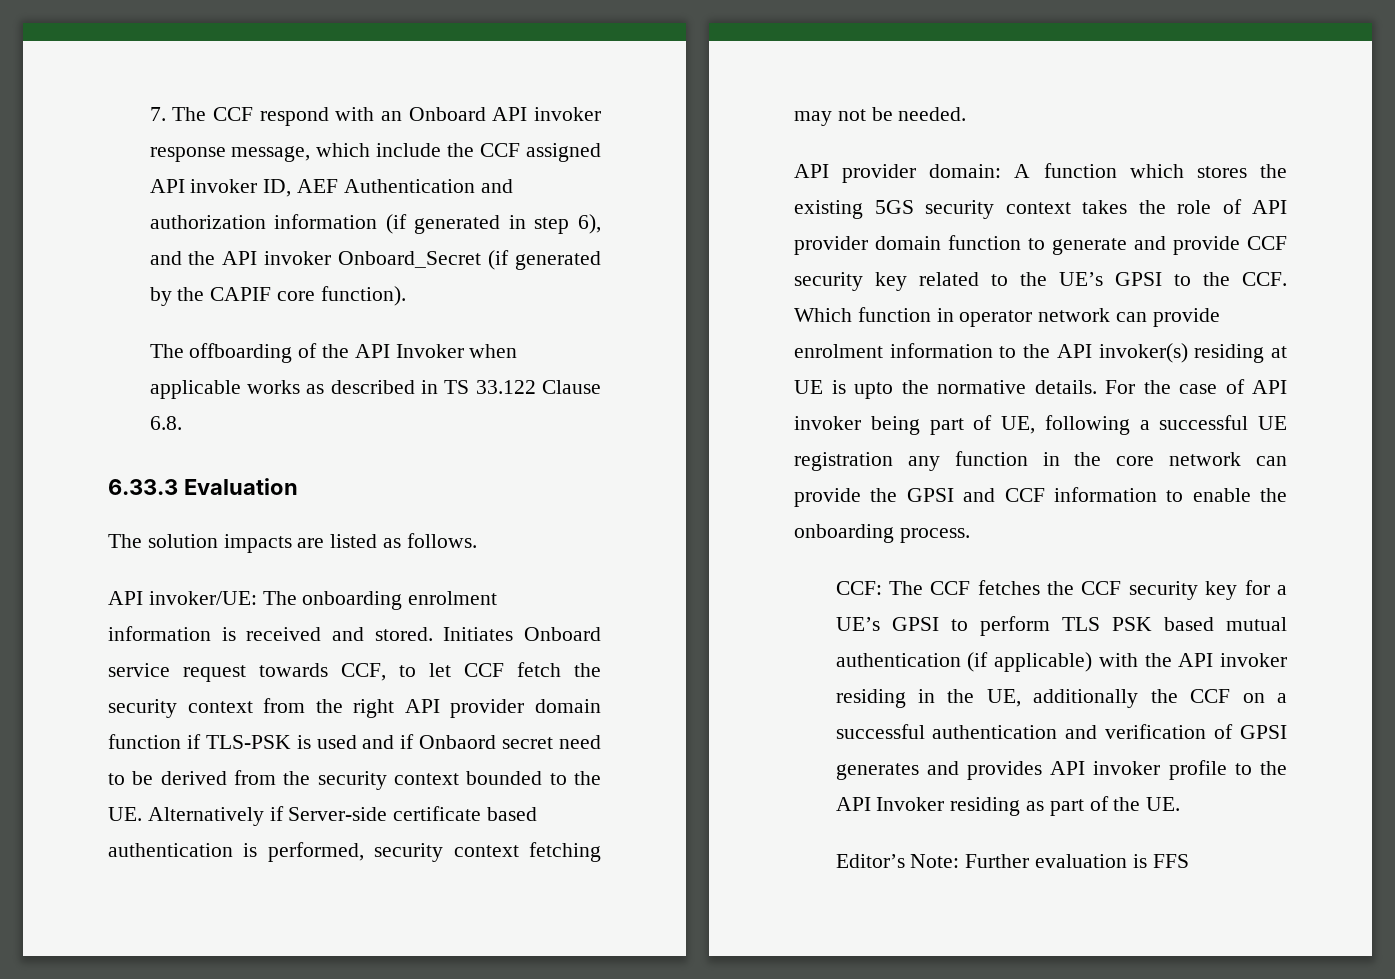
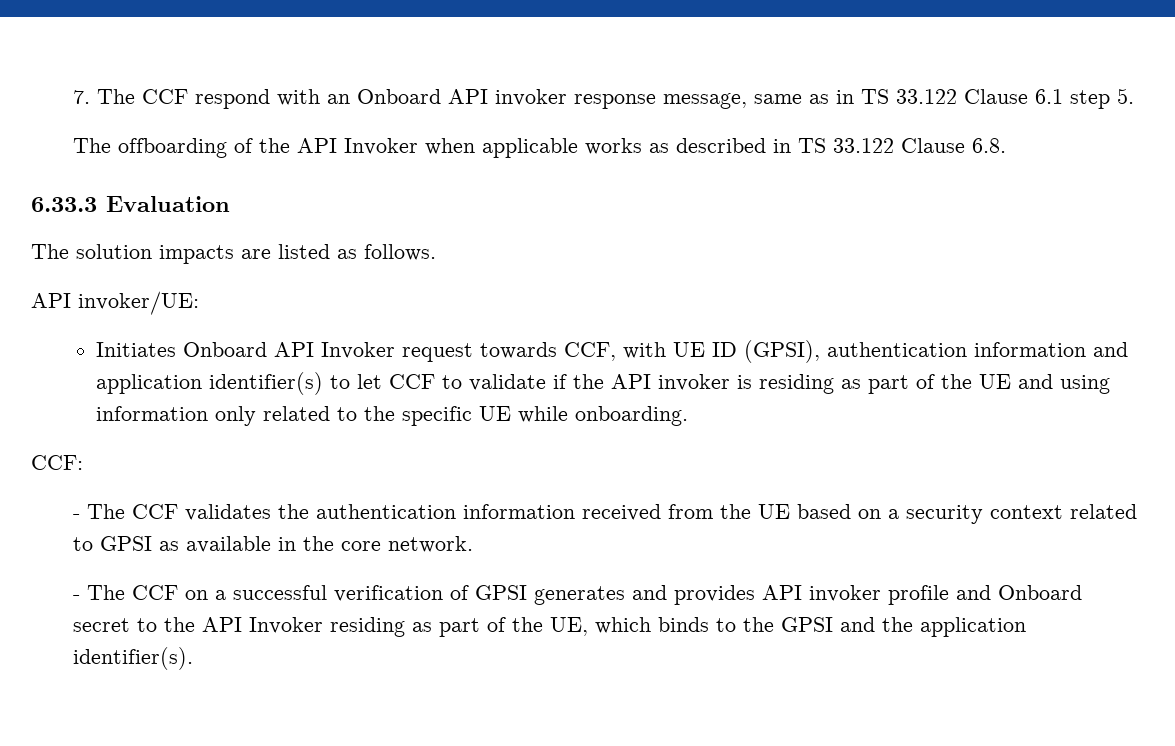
[316,143,601,162] [149,179,513,197] [149,214,601,234] [149,250,601,270] [149,286,406,306] which include the CCF assigned API invoker ID, AEF Authentication and authorization information (if generated in step 6), and the API invoker Onboard_Secret (if generated by the CAPIF core function). -> [753,88,1134,109] same as in TS 33.122 Clause 6.1 step 5.
[262,591,498,610] [108,626,601,641] [108,662,601,682] [108,698,601,718] [108,734,602,749] [108,770,601,790] [108,806,538,826] [108,842,601,862] [794,107,967,126] [794,163,1287,183] [794,199,1287,219] [794,235,1287,255] [794,272,1287,291] [794,307,1220,327] [794,343,1287,363] [794,379,1287,399] [794,415,1287,435] [794,451,1287,471] [794,487,1287,507] [794,524,970,543] [835,580,1287,600] [835,616,1287,636] [835,652,1287,672] [835,689,1178,708] The onboarding enrolment information is received and stored. Initiates Onboard service request towards CCF, to let CCF fetch the security context from the right API provider domain function if TLS-PSK is used and if Onbaord secret need to be derived from the security context bounded to the UE. Alternatively if Server-side certificate based authentication is performed, security context fetching may not be needed. // API provider domain: A function which stores the existing 5GS security context takes the role of API provider domain function to generate and provide CCF security key related to the UE’s GPSI to the CCF. Which function in operator network can provide enrolment information to the API invoker(s) residing at UE is upto the normative details. For the case of API invoker being part of UE, following a successful UE registration any function in the core network can provide the GPSI and CCF information to enable the onboarding process. // CCF: The CCF fetches the CCF security key for a UE’s GPSI to perform TLS PSK based mutual authentication (if applicable) with the API invoker residing in the UE, additionally the -> [96,340,1129,363] [96,372,1111,395] [96,406,689,426] [31,455,83,470] [72,504,1137,524] [72,536,473,553] [72,585,125,600] // Initiates Onboard API Invoker request towards CCF, with UE ID (GPSI), authentication information and application identifier(s) to let CCF to validate if the API invoker is residing as part of the UE and using information only related to the specific UE while onboarding. // CCF: // - The CCF validates the authentication information received from the UE based on a security context related to GPSI as available in the core network. // - The
[932,725,1098,739] authentication and -> (327, 592) none
(1227, 770) none -> [955,585,1082,600] [72,618,130,632] and Onboard secret
[1146,797,1181,811] [835,854,1189,868] UE. // Editor’s Note: Further evaluation is FFS -> [549,617,1026,637] [72,647,193,670] UE, which binds to the GPSI and the application identifier(s).

